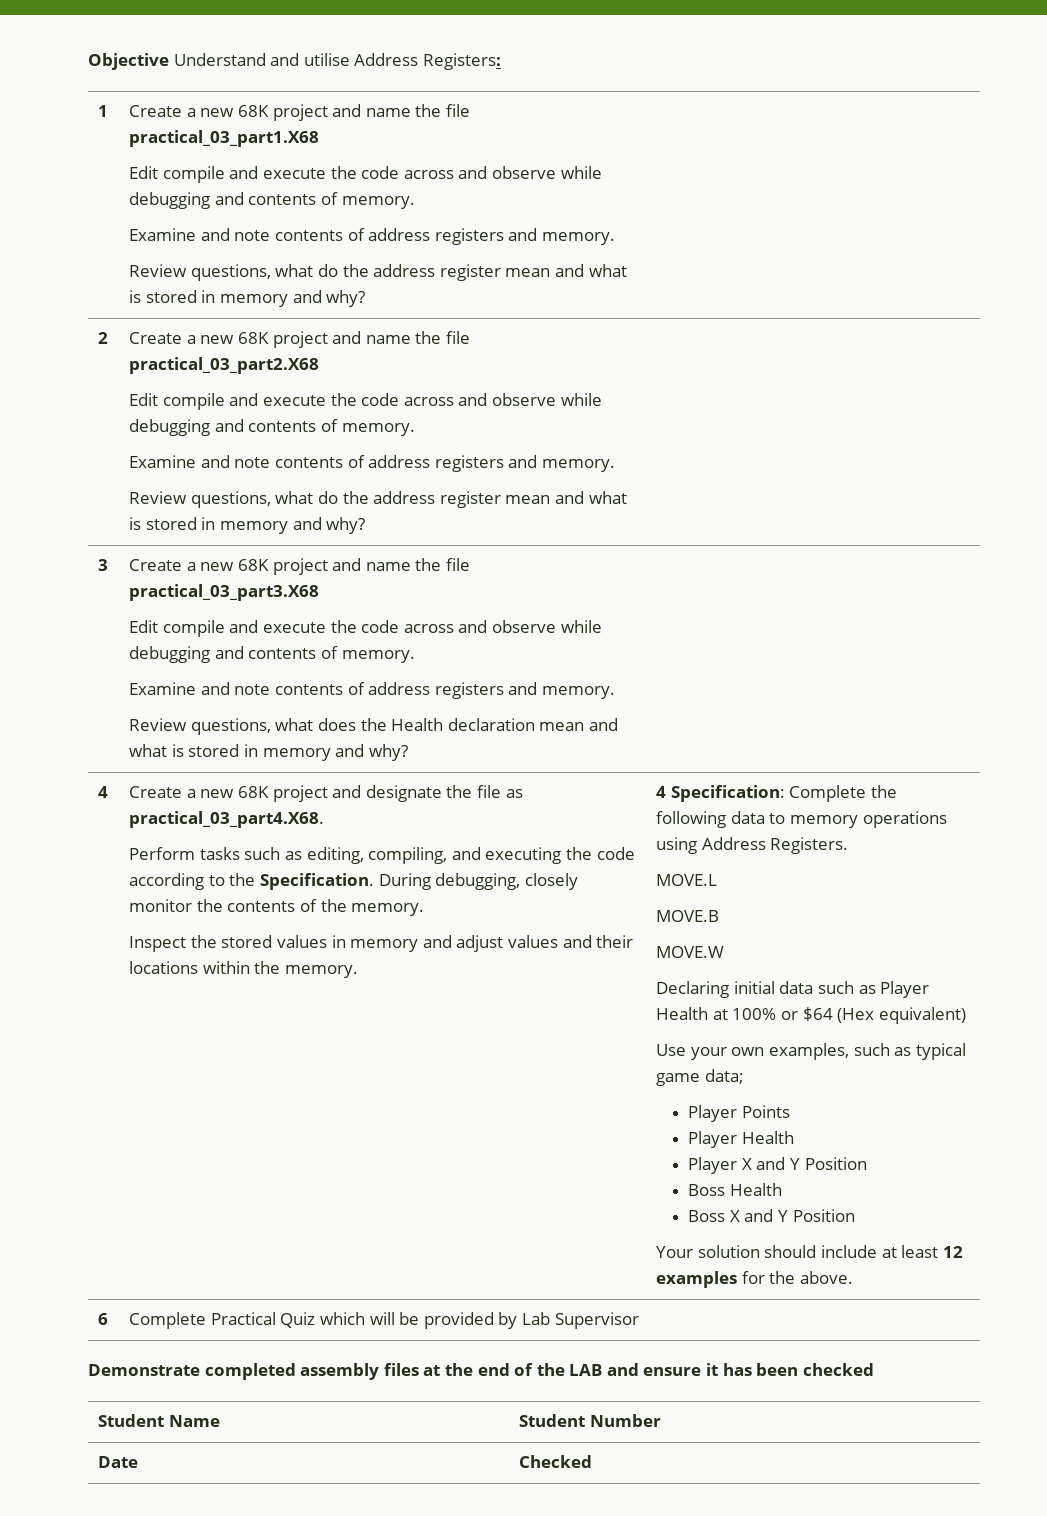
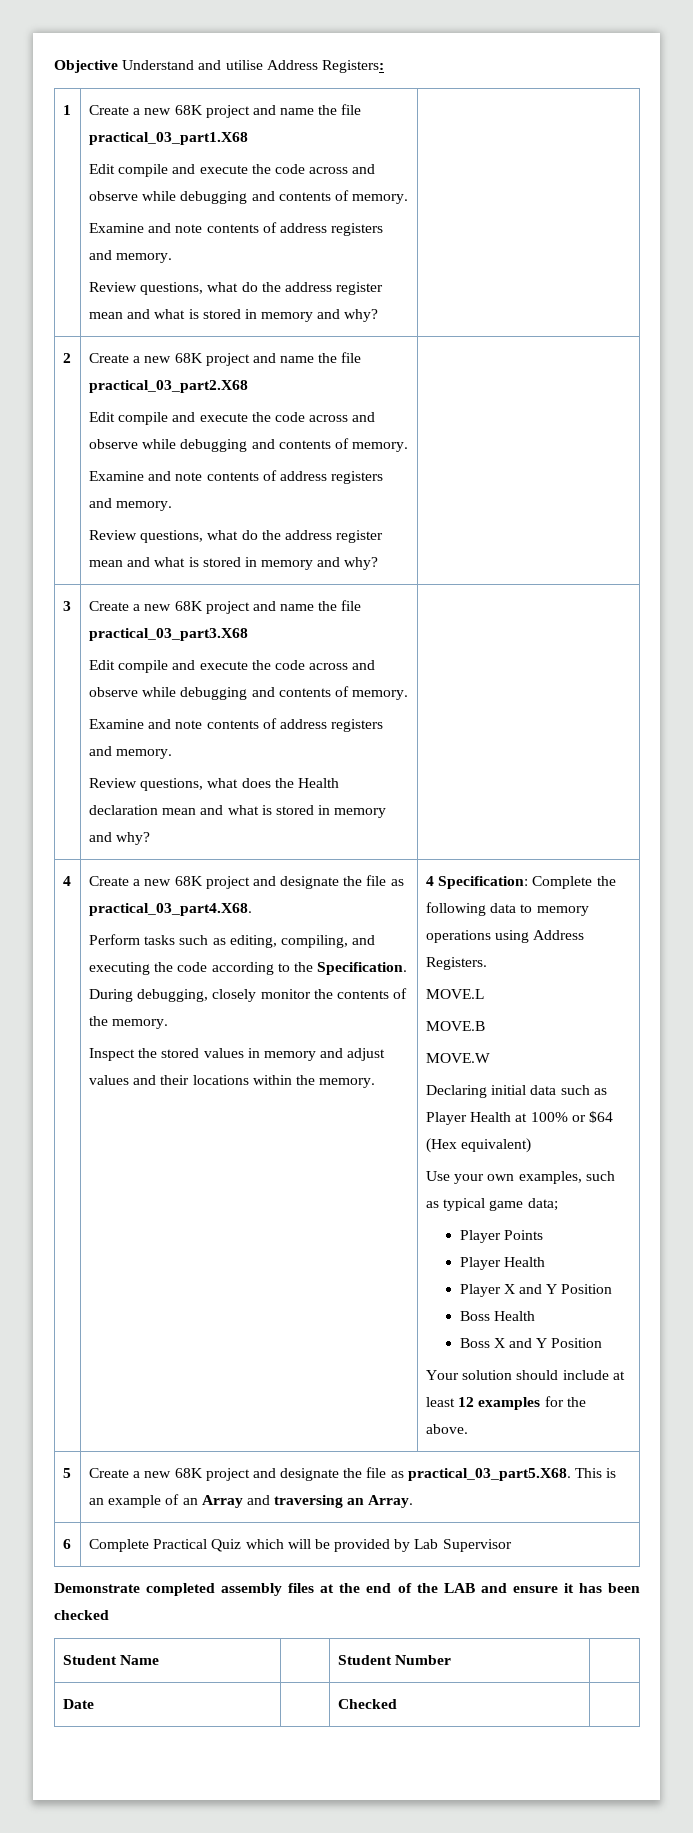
(853, 1277) none -> [62,1468,71,1478] [88,1467,617,1481] [88,1494,414,1508] // 5 | Create a new 68K project and designate the file as practical_03_part5.X68. This is an example of an Array and traversing an Array.

